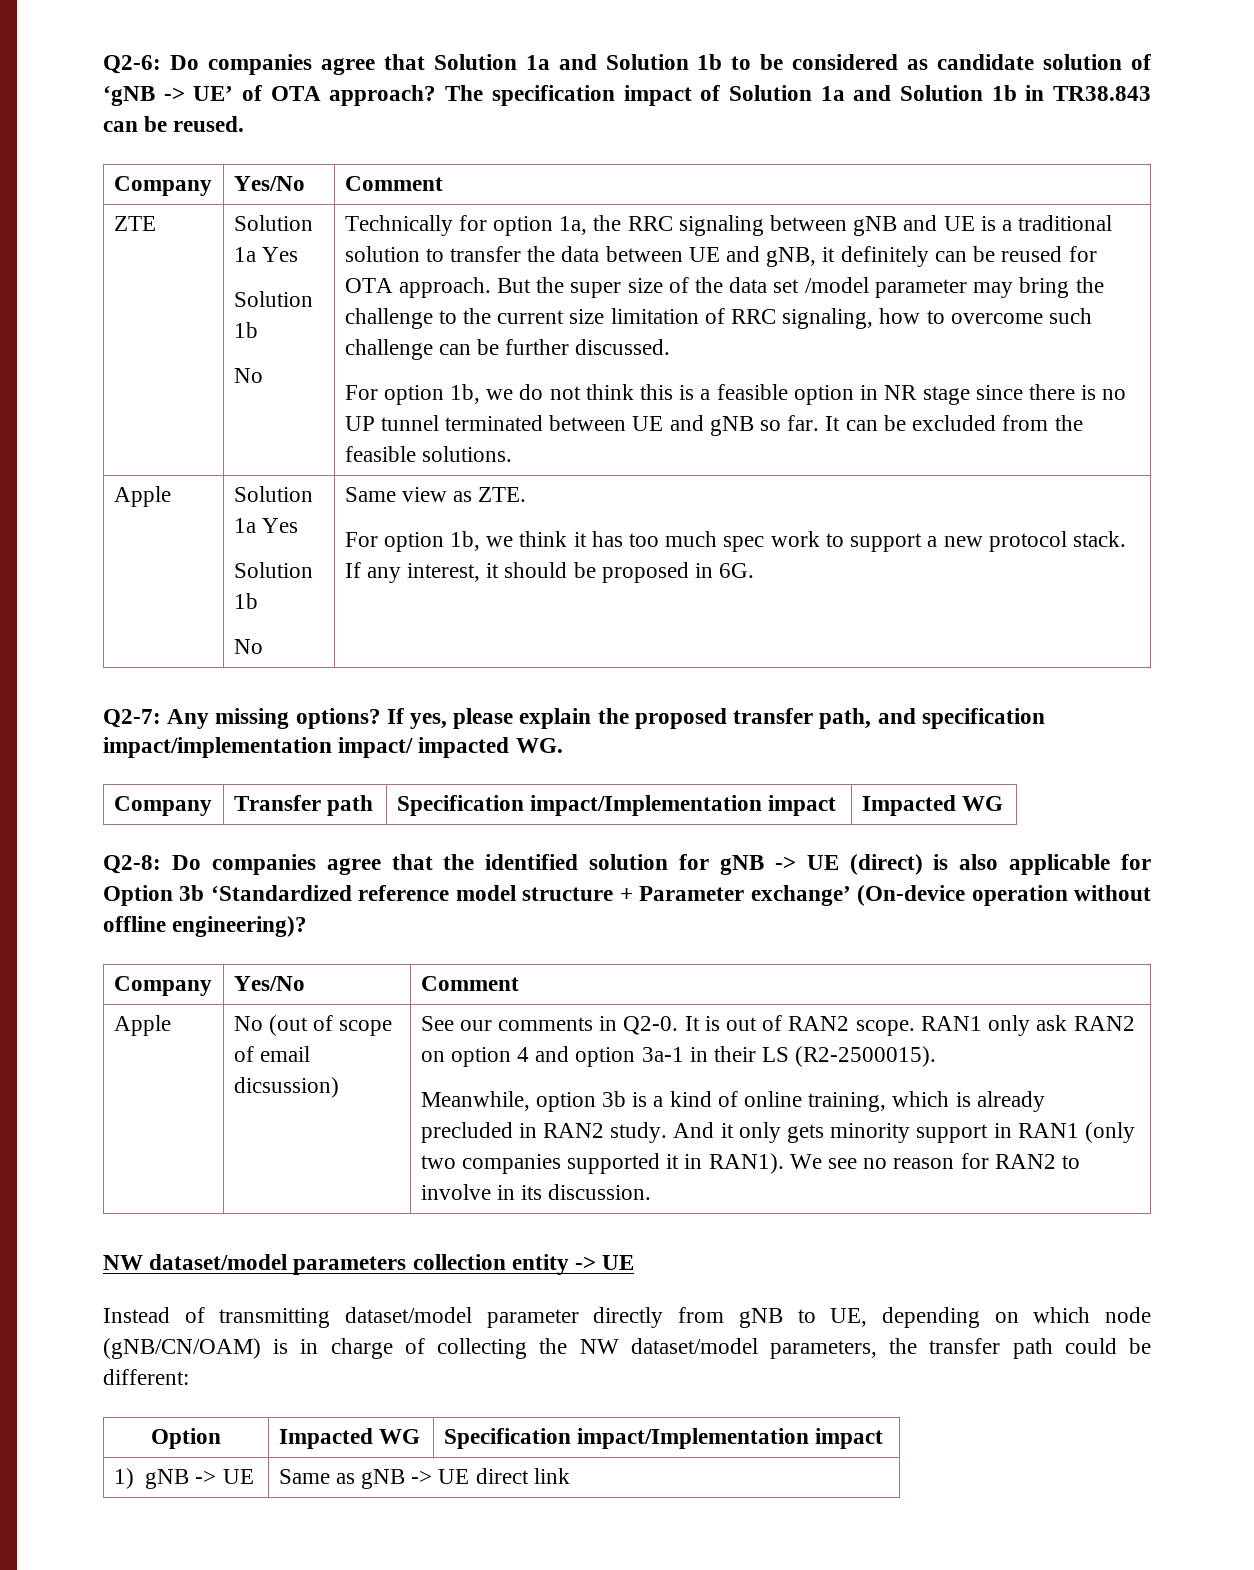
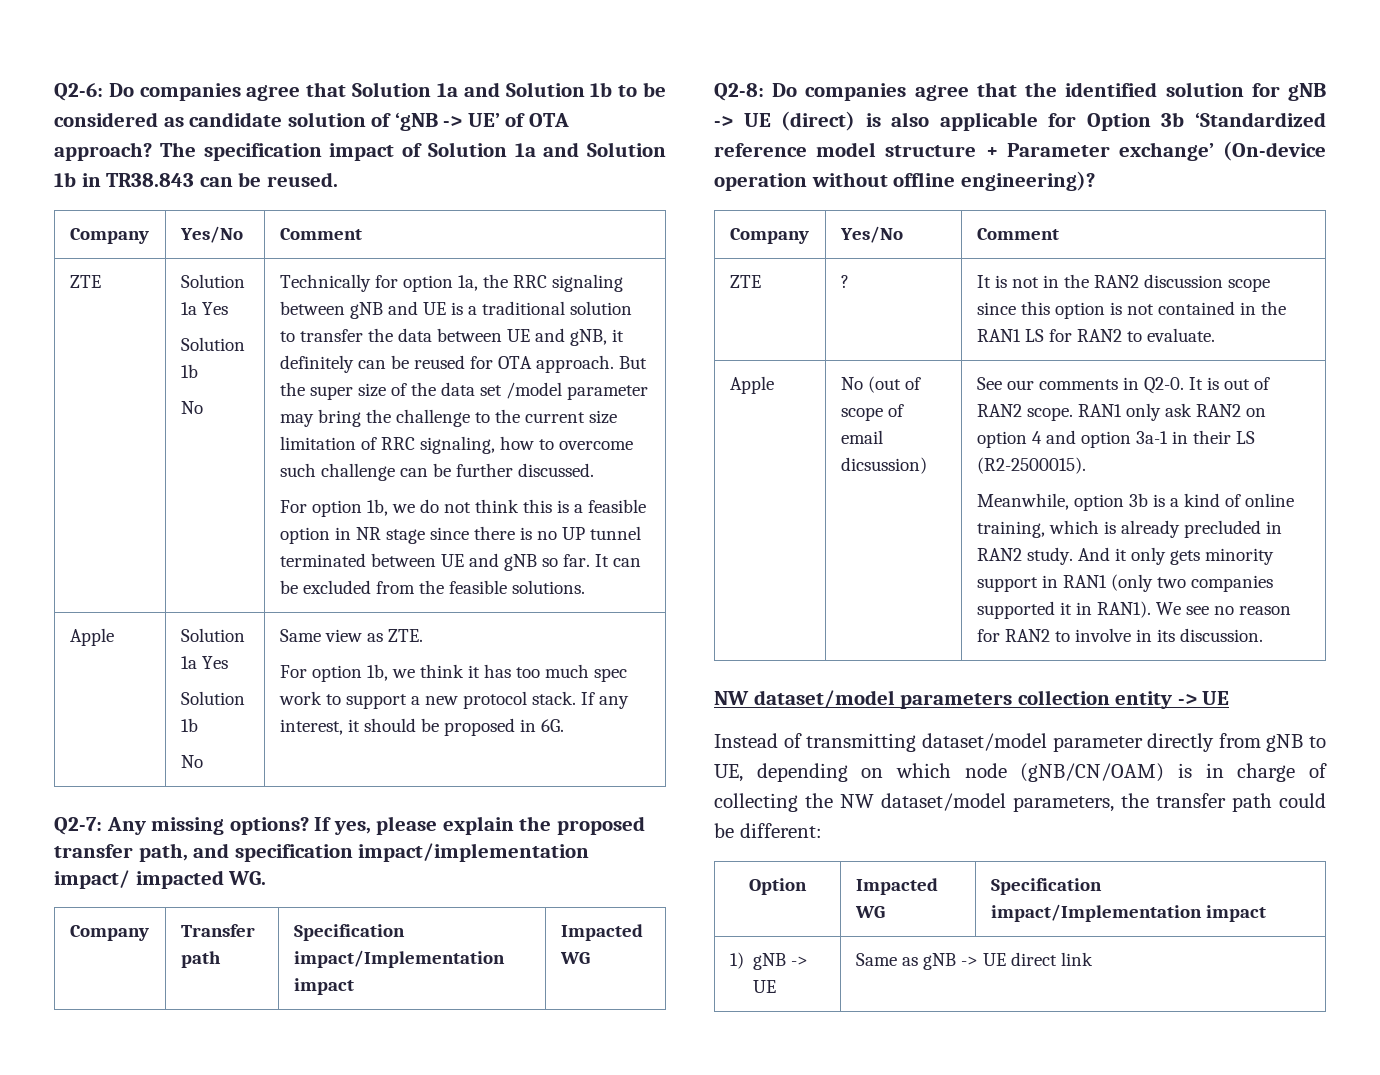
(519, 983) none -> [729,275,761,288] [840,275,849,288] [976,274,1270,292] [976,301,1286,319] [976,328,1215,342] // ZTE | ? | It is not in the RAN2 discussion scope since this option is not contained in the RAN1 LS for RAN2 to evaluate.

